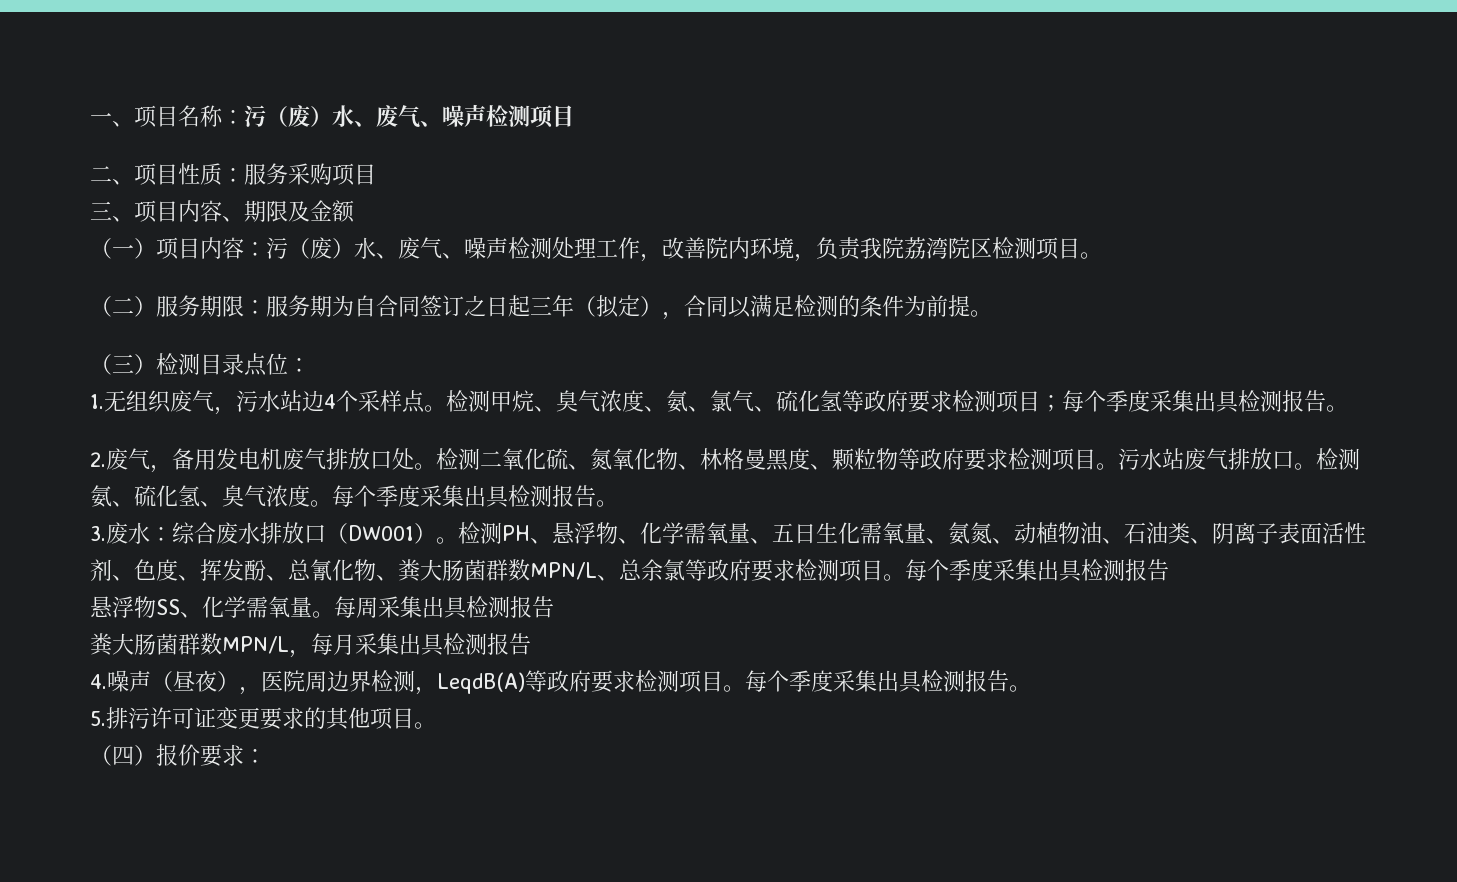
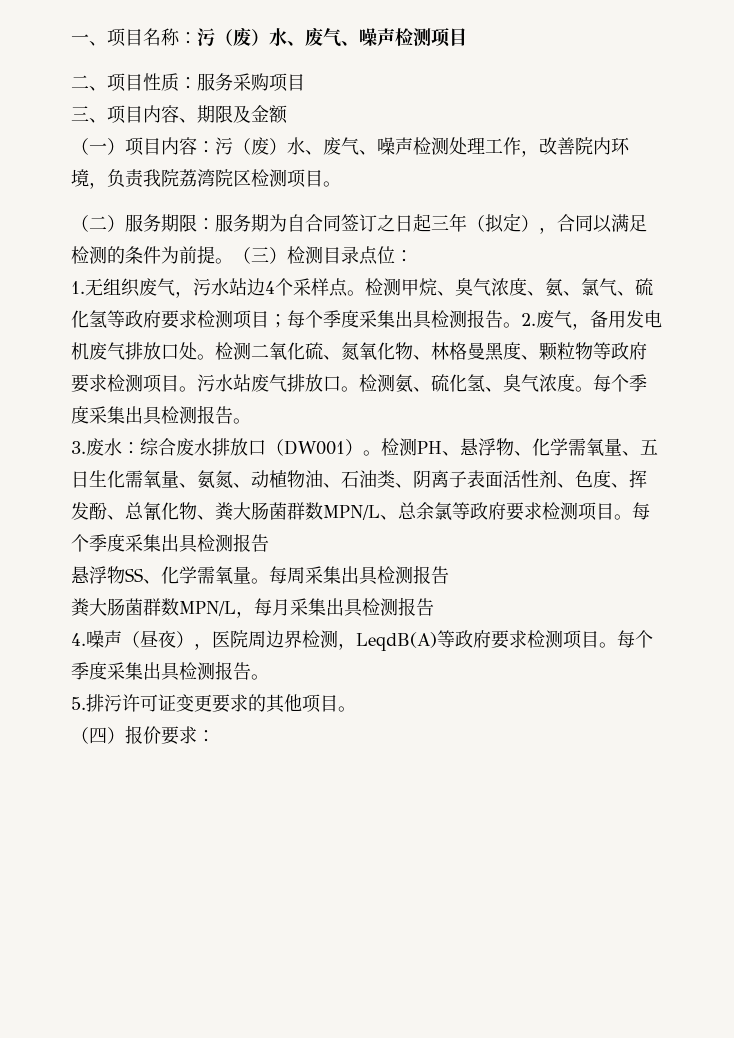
(992, 313) // -> (233, 261) none
(1348, 408) // -> (521, 325) none

